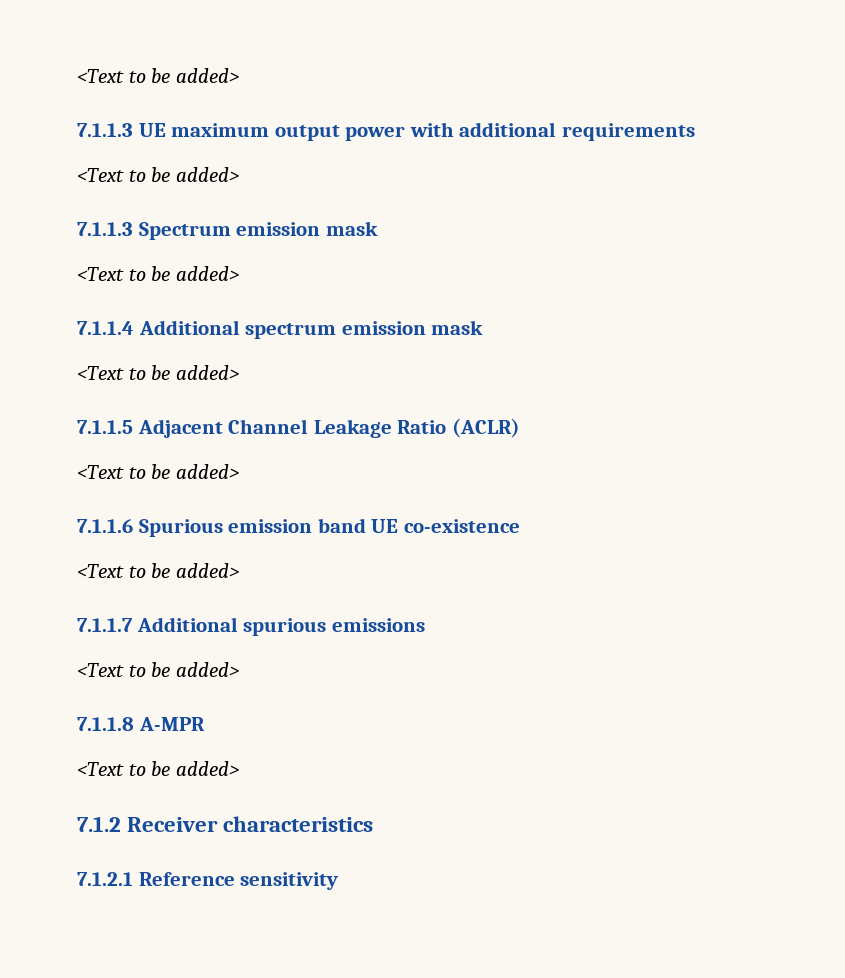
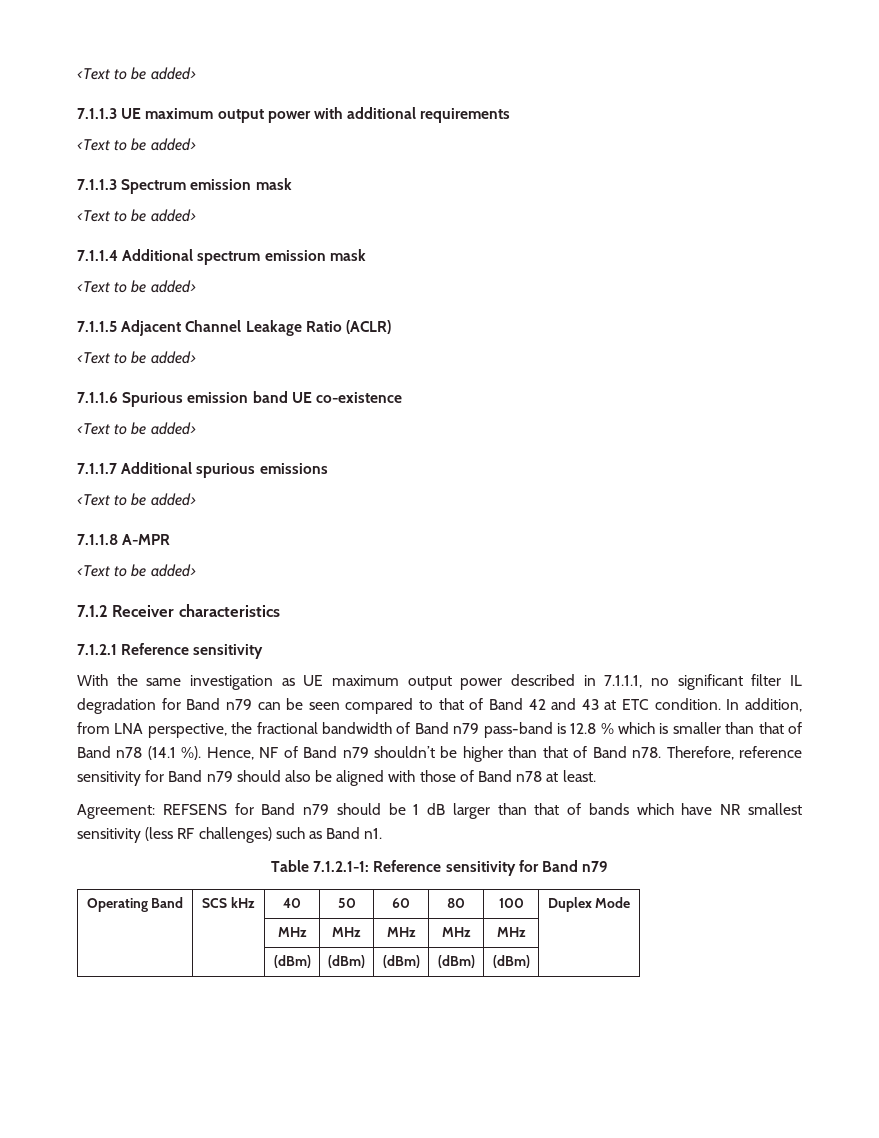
(339, 881) none -> [77,674,802,690] [77,698,803,714] [77,722,803,738] [77,746,802,762] [77,770,596,786] [77,803,802,819] [77,827,383,843] [270,860,609,876] [86,897,184,912] [202,897,255,908] [283,898,301,908] [337,898,356,908] [392,898,410,908] [447,898,465,908] [498,898,524,908] [547,897,631,912] [277,927,307,937] [332,927,361,937] [386,927,416,937] [441,927,471,937] [496,927,526,937] [273,955,311,968] [328,955,365,968] [382,955,420,968] [437,955,475,968] [492,955,530,968] // With the same investigation as UE maximum output power described in 7.1.1.1, no significant filter IL degradation for Band n79 can be seen compared to that of Band 42 and 43 at ETC condition. In addition, from LNA perspective, the fractional bandwidth of Band n79 pass-band is 12.8 % which is smaller than that of Band n78 (14.1 %). Hence, NF of Band n79 shouldn’t be higher than that of Band n78. Therefore, reference sensitivity for Band n79 should also be aligned with those of Band n78 at least. // Agreement: REFSENS for Band n79 should be 1 dB larger than that of bands which have NR smallest sensitivity (less RF challenges) such as Band n1. // Table 7.1.2.1-1: Reference sensitivity for Band n79 // Operating Band | SCS kHz | 40 | 50 | 60 | 80 | 100 | Duplex Mode // | | MHz | MHz | MHz | MHz | MHz | // | | (dBm) | (dBm) | (dBm) | (dBm) | (dBm) |

